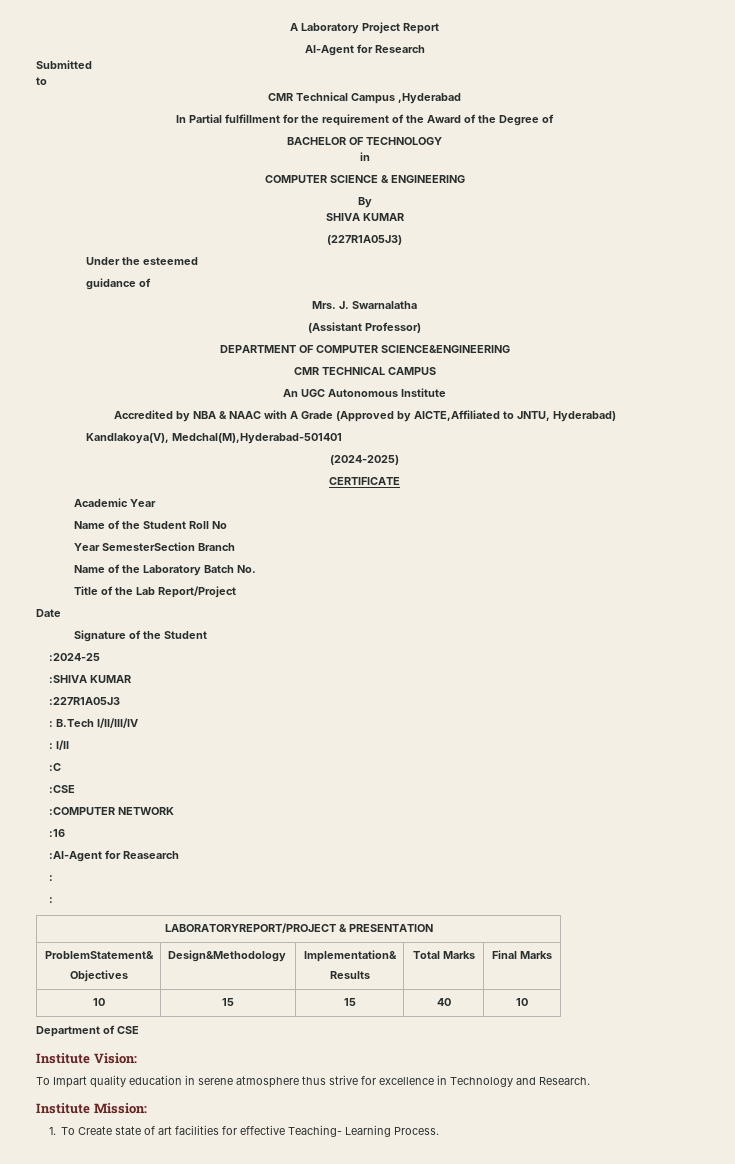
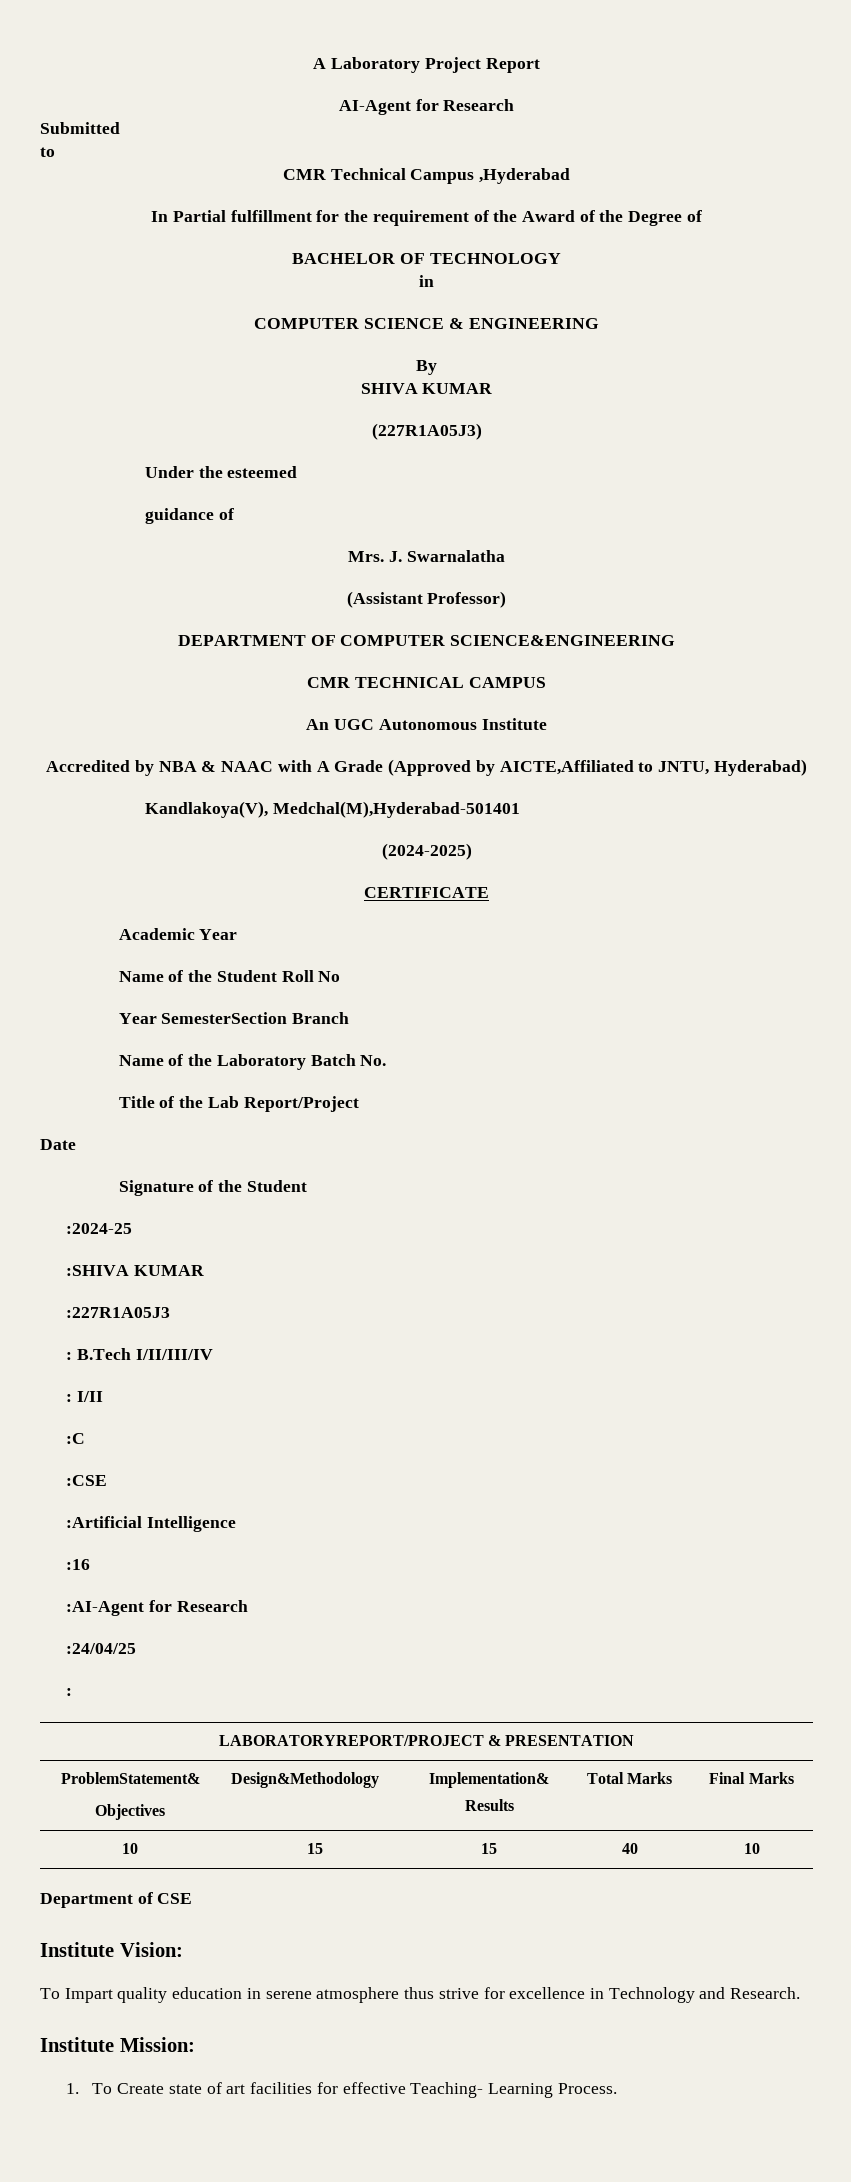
[48,807,174,815] :COMPUTER NETWORK -> [66,1516,236,1532] :Artificial Intelligence
[122,851,179,859] [48,875,53,881] Reasearch // : -> [176,1600,248,1612] [66,1643,137,1654] Research // :24/04/25

